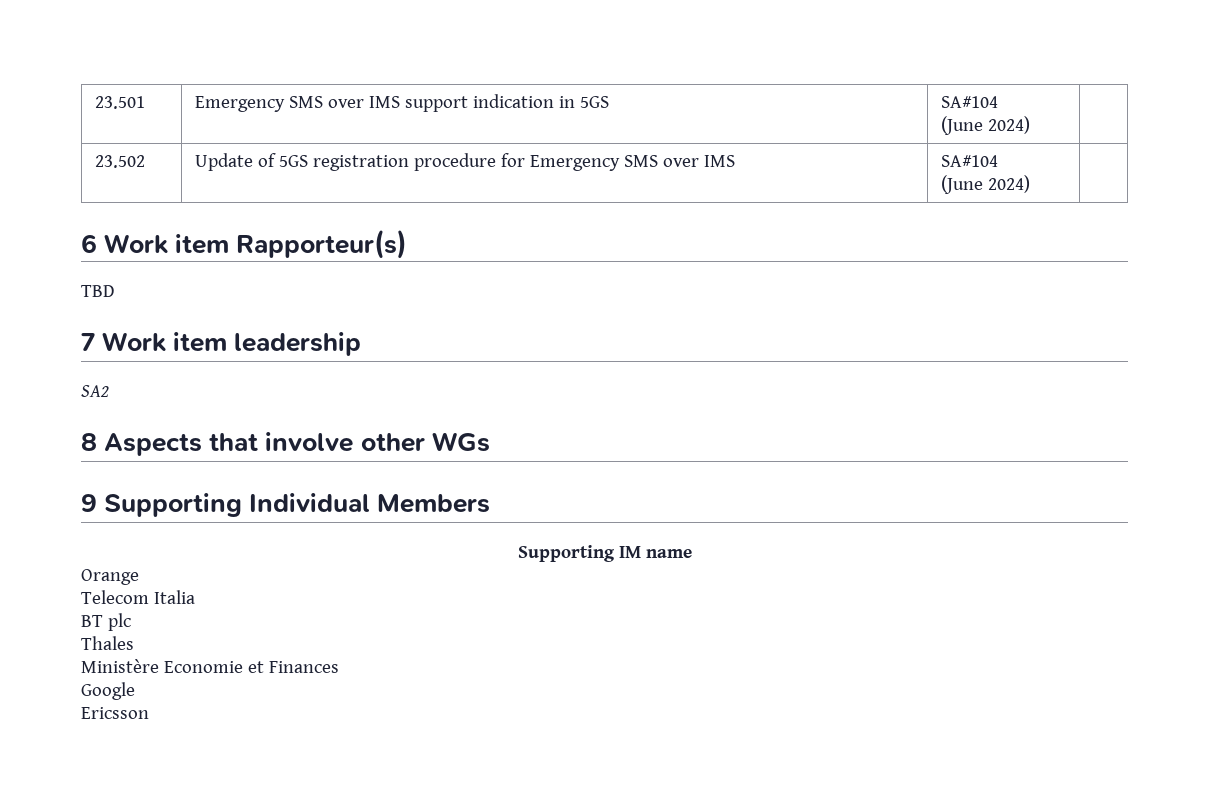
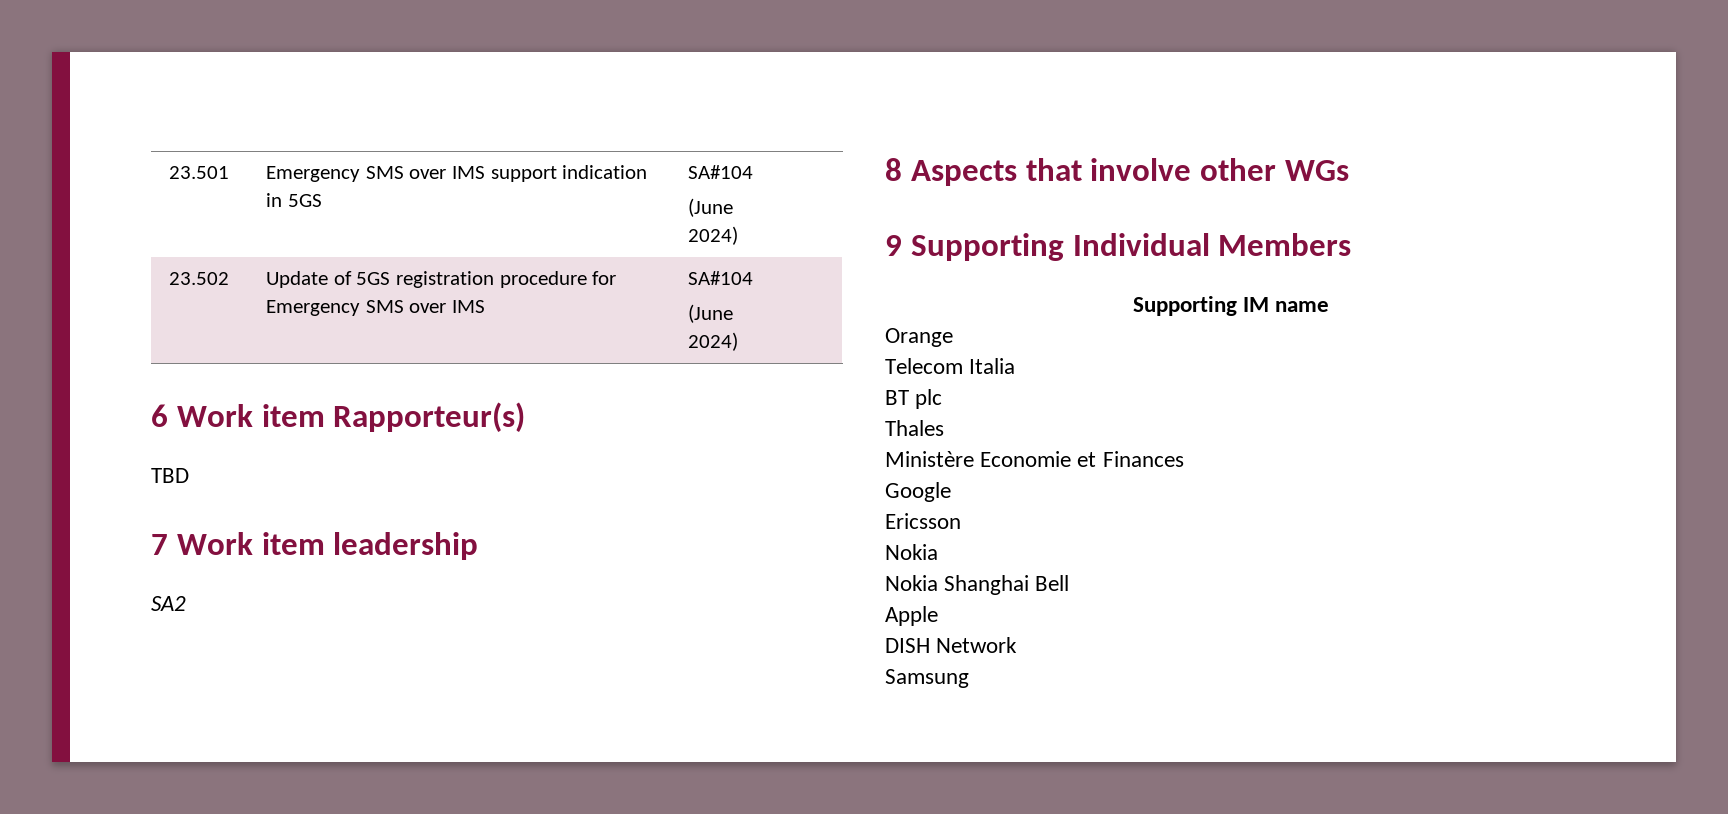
(149, 713) none -> [885,544,938,560] [885,575,1070,595] [885,606,938,626] [885,637,1018,653] [885,669,969,688] // Nokia // Nokia Shanghai Bell // Apple // DISH Network // Samsung

